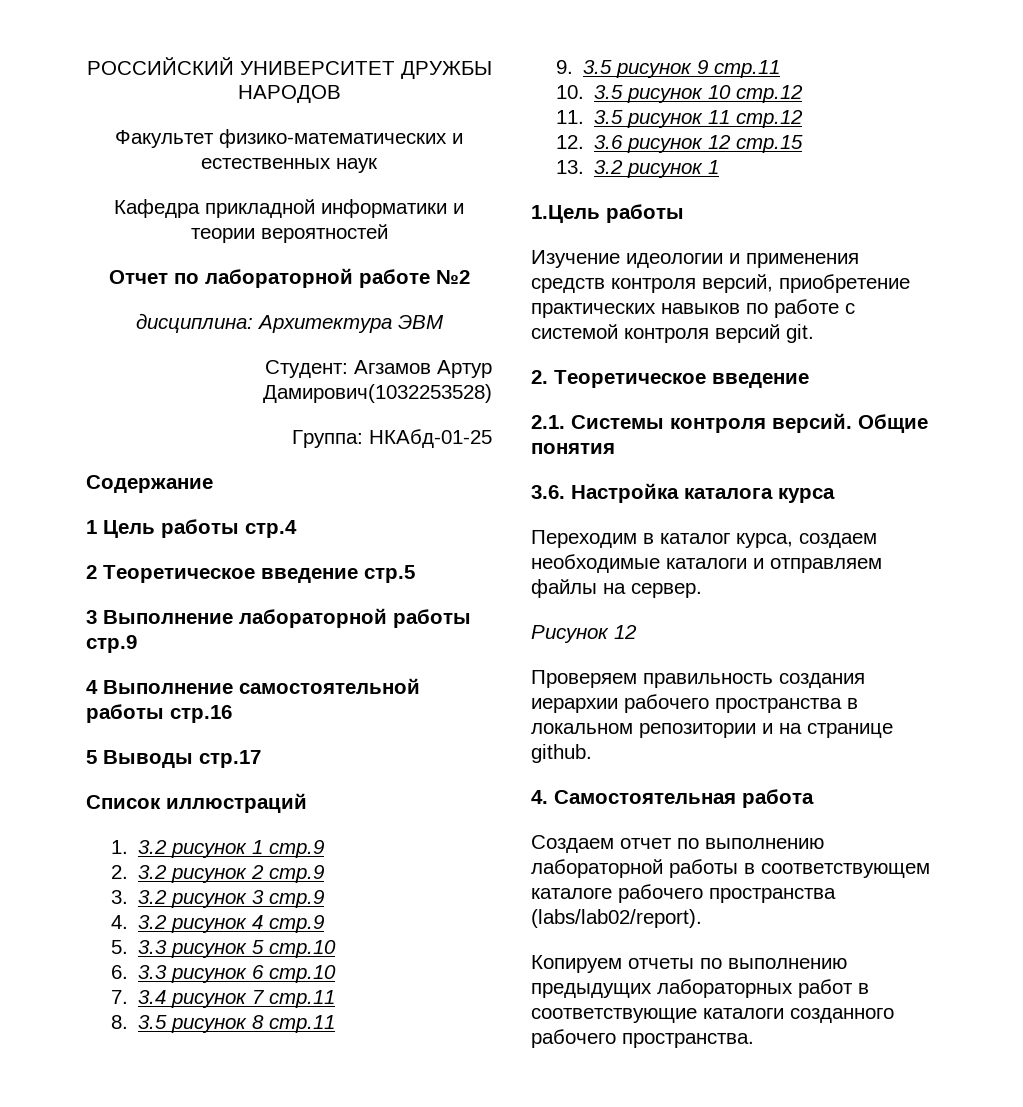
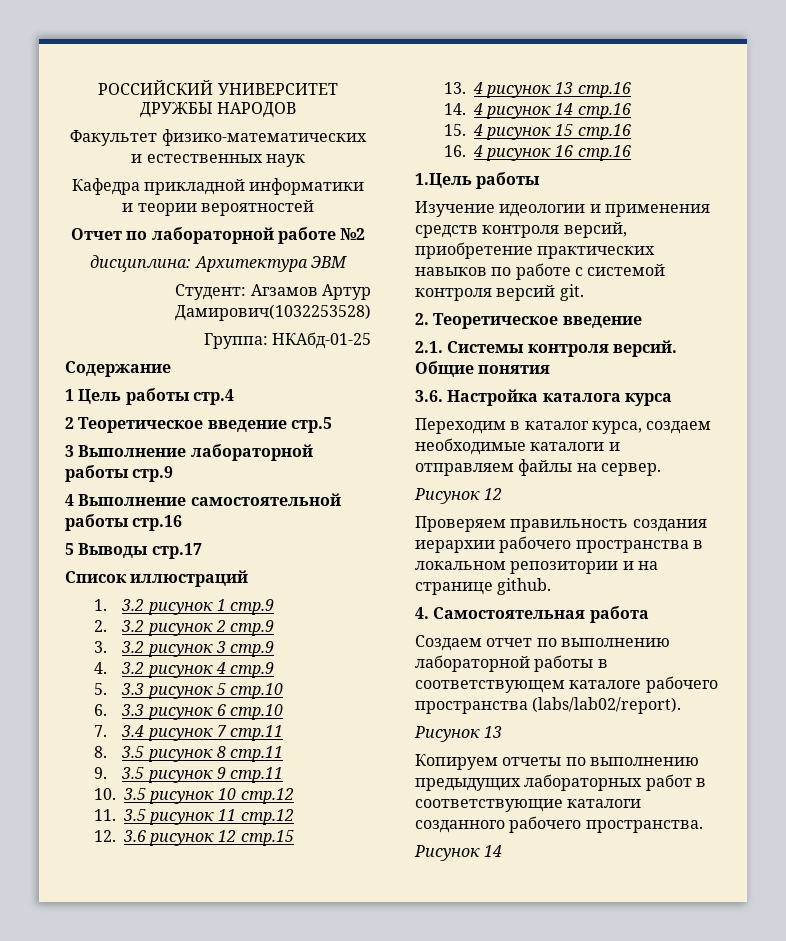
[594,160,720,178] 3.2 рисунок 1 -> [472,82,631,98] [443,103,631,119] [443,124,631,140] [443,145,631,161] 4 рисунок 13 стр.16 // 14. 4 рисунок 14 стр.16 // 15. 4 рисунок 15 стр.16 // 16. 4 рисунок 16 стр.16
(702, 918) none -> [414,726,503,742] // Рисунок 13
(754, 1040) none -> [414,845,503,861] // Рисунок 14

